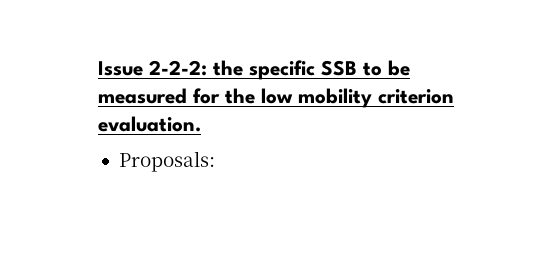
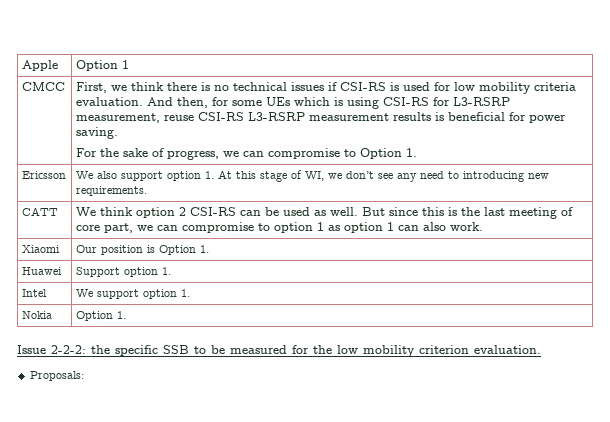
(98, 68) none -> [21,60,58,71] [75,60,129,71] [21,82,65,91] [75,82,576,94] [75,97,510,109] [75,112,566,123] [75,127,118,139] [75,148,417,160] [21,171,66,179] [75,170,549,182] [75,186,147,196] [21,207,58,216] [75,207,573,219] [75,222,483,233] [21,245,60,253] [75,245,209,255] [21,267,62,275] [75,267,171,277] [21,289,47,297] [75,289,190,299] [21,311,52,319] [75,311,126,321] Apple | Option 1 // CMCC | First, we think there is no technical issues if CSI-RS is used for low mobility criteria evaluation. And then, for some UEs which is using CSI-RS for L3-RSRP measurement, reuse CSI-RS L3-RSRP measurement results is beneficial for power saving. // For the sake of progress, we can compromise to Option 1. // Ericsson | We also support option 1. At this stage of WI, we don’t see any need to introducing new requirements. // CATT | We think option 2 CSI-RS can be used as well. But since this is the last meeting of core part, we can compromise to option 1 as option 1 can also work. // Xiaomi | Our position is Option 1. // Huawei | Support option 1. // Intel | We support option 1. // Nokia | Option 1. //

